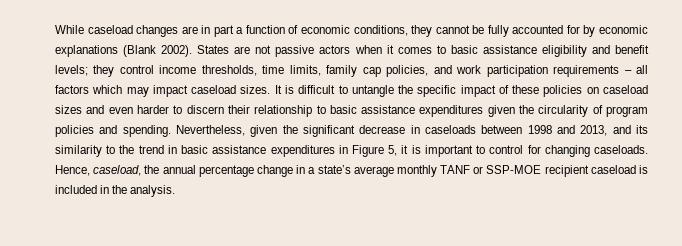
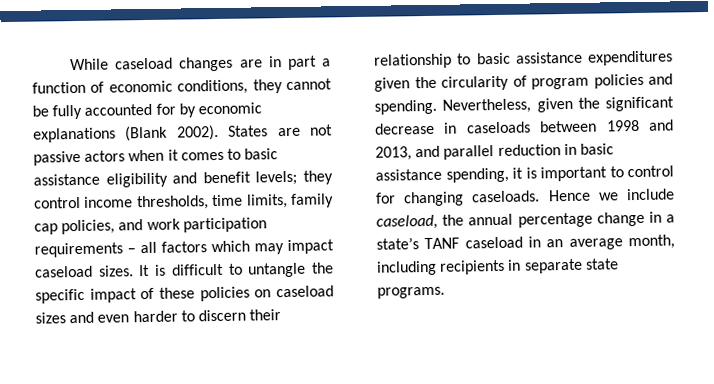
[636,125,648,134] [55,145,398,157] its similarity to the trend in basic assistance expenditures in Figure 5, -> [443,143,614,160] [375,167,509,183] parallel reduction in basic assistance spending,
[55,165,90,176] Hence, -> [547,188,675,202] Hence we include
[353,165,648,177] [55,185,176,197] average monthly TANF or SSP-MOE recipient caseload is included in the analysis. -> [424,234,675,250] [376,258,619,276] [377,286,445,299] TANF caseload in an average month, including recipients in separate state programs.

